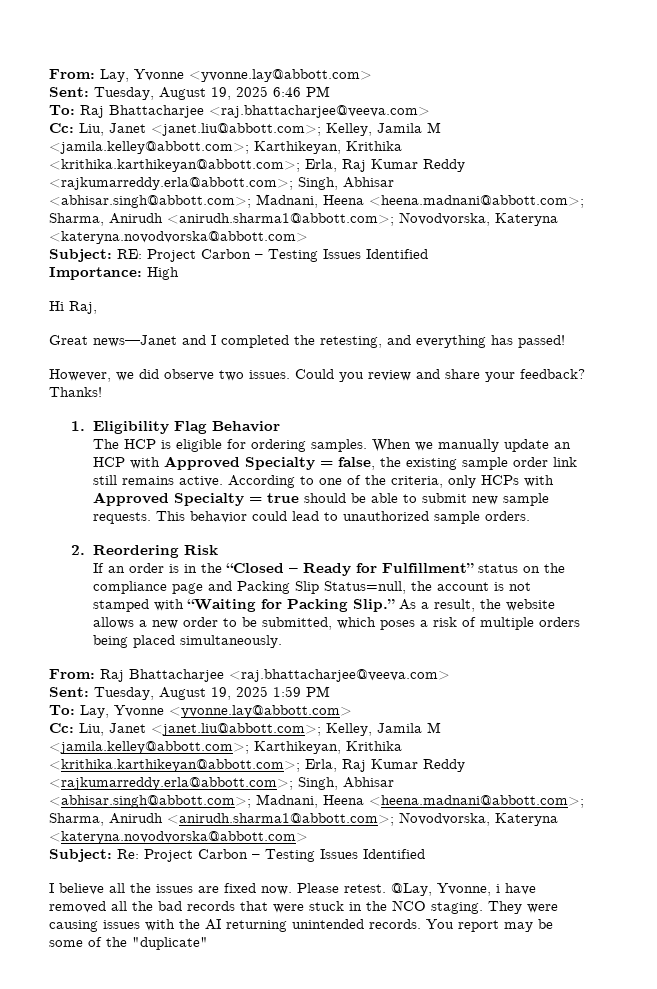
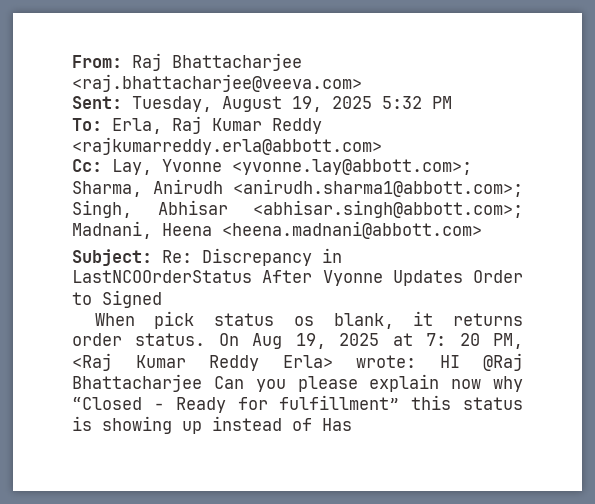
[49,69,372,82] [49,86,330,100] [49,105,430,118] [49,122,441,136] [49,141,402,154] [49,159,465,172] [49,177,394,190] [49,194,584,208] [49,212,558,226] [49,231,308,244] [49,249,428,262] [49,267,179,280] [49,301,97,314] [49,335,565,348] [49,369,585,382] [49,387,102,397] [71,421,281,434] [93,439,572,452] [93,456,578,470] [93,475,555,488] [93,492,550,506] [93,511,531,524] [71,545,219,558] [93,563,566,576] [93,581,532,594] [93,599,556,612] [93,617,581,630] [93,635,283,648] [49,669,95,679] From: Lay, Yvonne <yvonne.lay@abbott.com> // Sent: Tuesday, August 19, 2025 6:46 PM // To: Raj Bhattacharjee <raj.bhattacharjee@veeva.com> // Cc: Liu, Janet <janet.liu@abbott.com>; Kelley, Jamila M <jamila.kelley@abbott.com>; Karthikeyan, Krithika <krithika.karthikeyan@abbott.com>; Erla, Raj Kumar Reddy <rajkumarreddy.erla@abbott.com>; Singh, Abhisar <abhisar.singh@abbott.com>; Madnani, Heena <heena.madnani@abbott.com>; Sharma, Anirudh <anirudh.sharma1@abbott.com>; Novodvorska, Kateryna <kateryna.novodvorska@abbott.com> // Subject: RE: Project Carbon – Testing Issues Identified // Importance: High // Hi Raj, // Great news—Janet and I completed the retesting, and everything has passed! // However, we did observe two issues. Could you review and share your feedback? Thanks! // 1. Eligibility Flag Behavior // The HCP is eligible for ordering samples. When we manually update an HCP with Approved Specialty = false, the existing sample order link still remains active. According to one of the criteria, only HCPs with Approved Specialty = true should be able to submit new sample requests. This behavior could lead to unauthorized sample orders. // 2. Reordering Risk // If an order is in the “Closed – Ready for Fulfillment” status on the compliance page and Packing Slip Status=null, the account is not stamped with “Waiting for Packing Slip.” As a result, the website allows a new order to be submitted, which poses a risk of multiple orders being placed simultaneously. // From: -> [72,55,122,68] From:
[273,686,330,697] [49,705,352,718] [49,722,441,736] [49,741,402,754] [49,759,465,772] [49,777,394,790] [49,794,584,808] [49,812,558,826] [49,831,308,844] [49,849,425,862] [49,883,536,896] [49,900,558,914] [49,919,553,932] [49,937,208,950] 1:59 PM // To: Lay, Yvonne <yvonne.lay@abbott.com> // Cc: Liu, Janet <janet.liu@abbott.com>; Kelley, Jamila M <jamila.kelley@abbott.com>; Karthikeyan, Krithika <krithika.karthikeyan@abbott.com>; Erla, Raj Kumar Reddy <rajkumarreddy.erla@abbott.com>; Singh, Abhisar <abhisar.singh@abbott.com>; Madnani, Heena <heena.madnani@abbott.com>; Sharma, Anirudh <anirudh.sharma1@abbott.com>; Novodvorska, Kateryna <kateryna.novodvorska@abbott.com> // Subject: Re: Project Carbon – Testing Issues Identified // I believe all the issues are fixed now. Please retest. @Lay, Yvonne, i have removed all the bad records that were stuck in the NCO staging. They were causing issues with the AI returning unintended records. You report may be some of the "duplicate" -> [382,96,452,109] [72,116,322,134] [72,137,382,155] [72,159,472,175] [72,179,523,197] [72,200,523,218] [72,221,482,239] [72,248,342,266] [72,270,523,286] [72,290,162,308] [94,311,523,329] [72,333,524,349] [72,353,523,371] [72,374,523,392] [72,395,523,413] [72,416,352,434] 5:32 PM // To: Erla, Raj Kumar Reddy <rajkumarreddy.erla@abbott.com> // Cc: Lay, Yvonne <yvonne.lay@abbott.com>; Sharma, Anirudh <anirudh.sharma1@abbott.com>; Singh, Abhisar <abhisar.singh@abbott.com>; Madnani, Heena <heena.madnani@abbott.com> // Subject: Re: Discrepancy in LastNCOOrderStatus After Vyonne Updates Order to Signed // When pick status os blank, it returns order status. On Aug 19, 2025 at 7: 20 PM, <Raj Kumar Reddy Erla> wrote: HI @Raj Bhattacharjee Can you please explain now why “Closed - Ready for fulfillment” this status is showing up instead of Has

